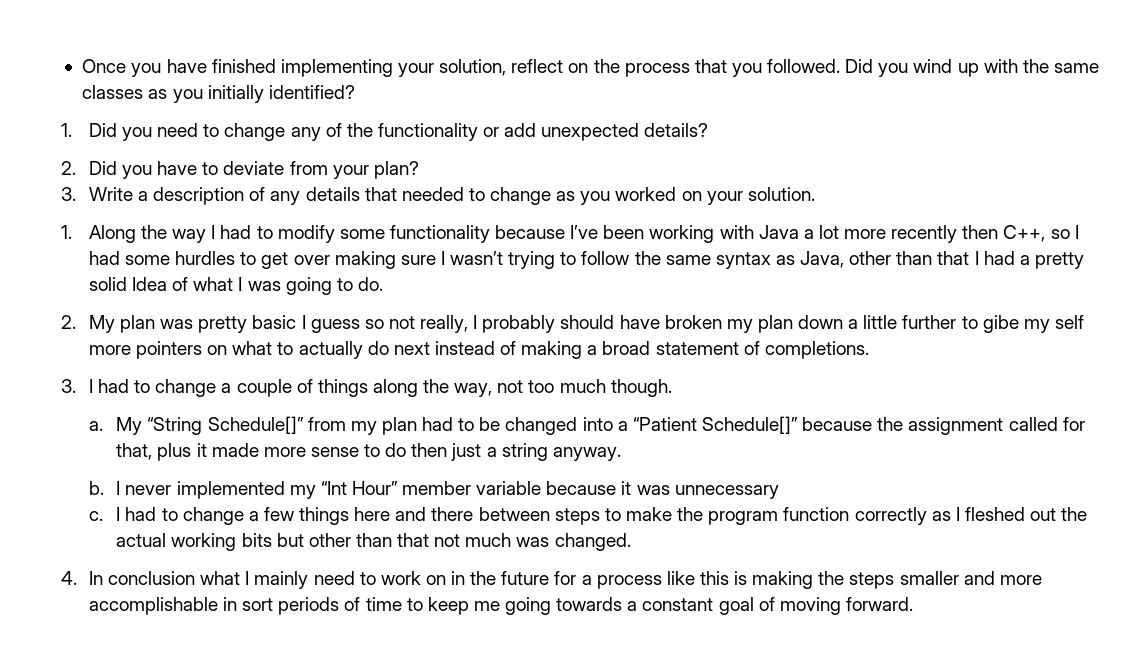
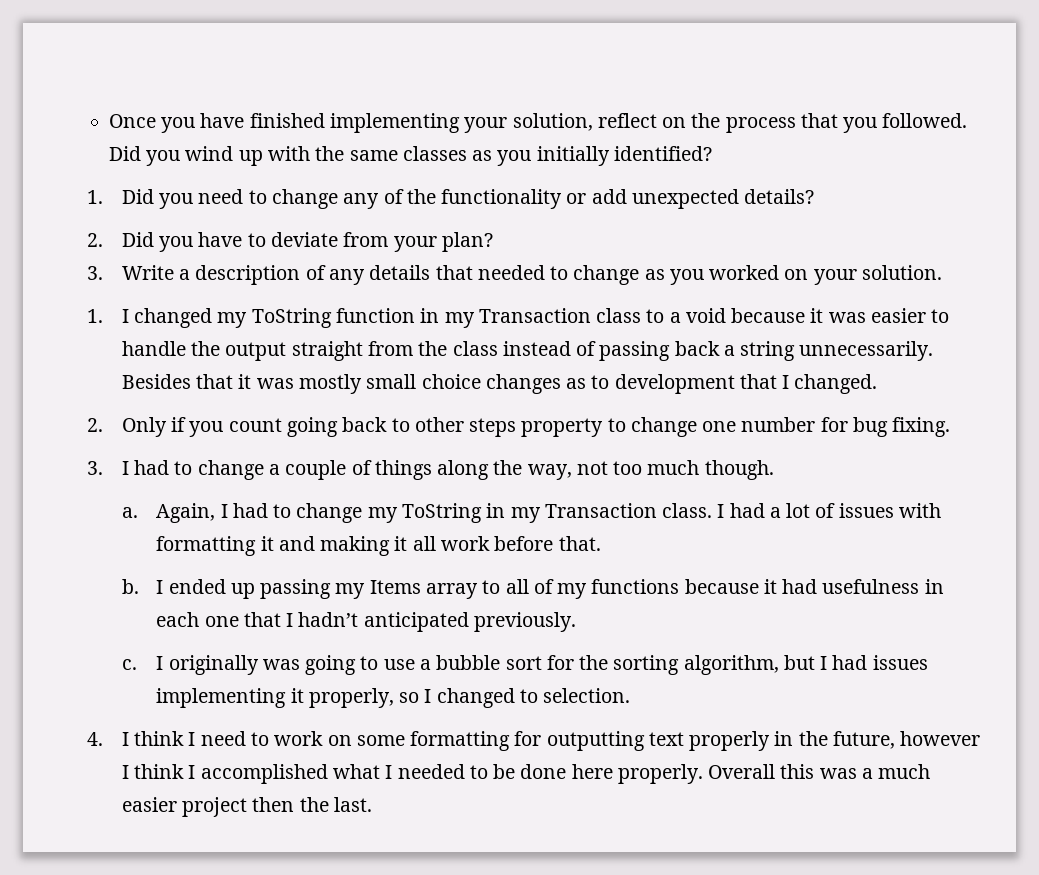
[88,225,1079,243] [88,251,1085,269] [88,277,383,295] [61,315,1085,333] [88,341,869,359] Along the way I had to modify some functionality because I’ve been working with Java a lot more recently then C++, so I had some hurdles to get over making sure I wasn’t trying to follow the same syntax as Java, other than that I had a pretty solid Idea of what I was going to do. // 2. My plan was pretty basic I guess so not really, I probably should have broken my plan down a little further to gibe my self more pointers on what to actually do next instead of making a broad statement of completions. -> [121,308,950,328] [121,341,934,361] [121,374,878,394] [87,417,951,437] I changed my ToString function in my Transaction class to a void because it was easier to handle the output straight from the class instead of passing back a string unnecessarily. Besides that it was mostly small choice changes as to development that I changed. // 2. Only if you count going back to other steps property to change one number for bug fixing.
[116,416,1085,435] [116,443,621,461] [88,481,779,499] [88,507,1088,525] [116,533,631,551] [61,571,1042,589] [88,597,913,615] My “String Schedule[]” from my plan had to be changed into a “Patient Schedule[]” because the assignment called for that, plus it made more sense to do then just a string anyway. // b. I never implemented my “Int Hour” member variable because it was unnecessary // c. I had to change a few things here and there between steps to make the program function correctly as I fleshed out the actual working bits but other than that not much was changed. // 4. In conclusion what I mainly need to work on in the future for a process like this is making the steps smaller and more accomplishable in sort periods of time to keep me going towards a constant goal of moving forward. -> [156,503,941,523] [156,536,601,556] [121,579,944,599] [156,612,576,632] [121,655,928,675] [156,688,631,708] [87,731,981,751] [121,764,931,784] [121,797,372,817] Again, I had to change my ToString in my Transaction class. I had a lot of issues with formatting it and making it all work before that. // b. I ended up passing my Items array to all of my functions because it had usefulness in each one that I hadn’t anticipated previously. // c. I originally was going to use a bubble sort for the sorting algorithm, but I had issues implementing it properly, so I changed to selection. // 4. I think I need to work on some formatting for outputting text properly in the future, however I think I accomplished what I needed to be done here properly. Overall this was a much easier project then the last.

